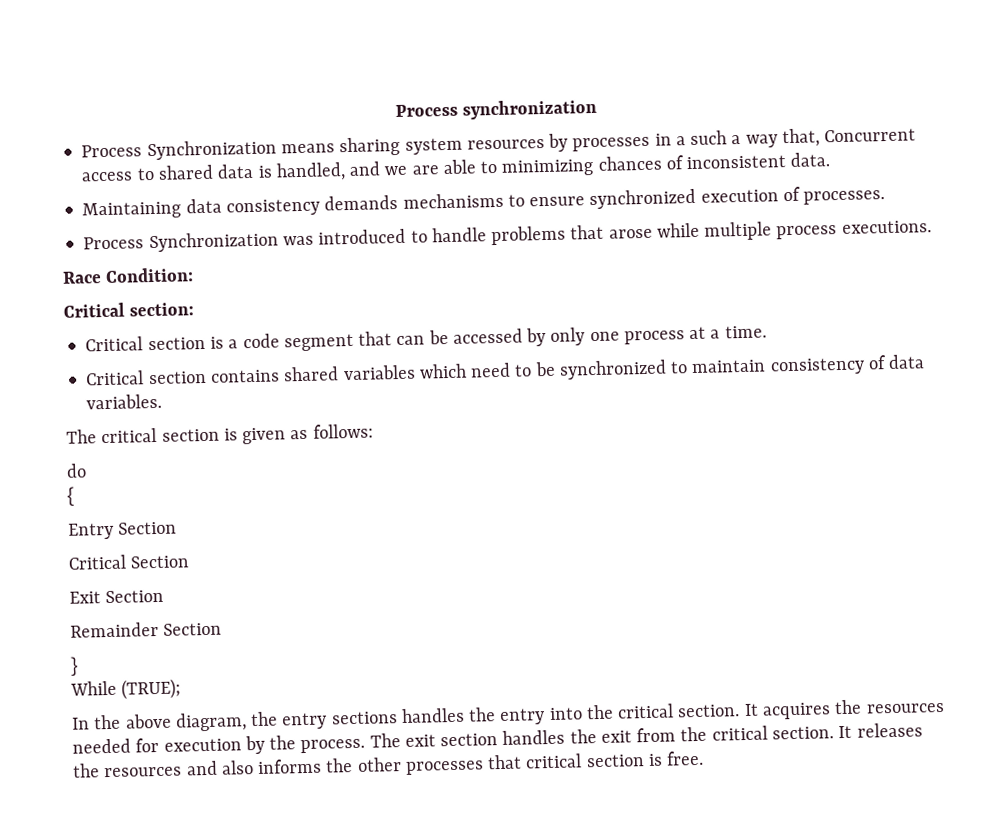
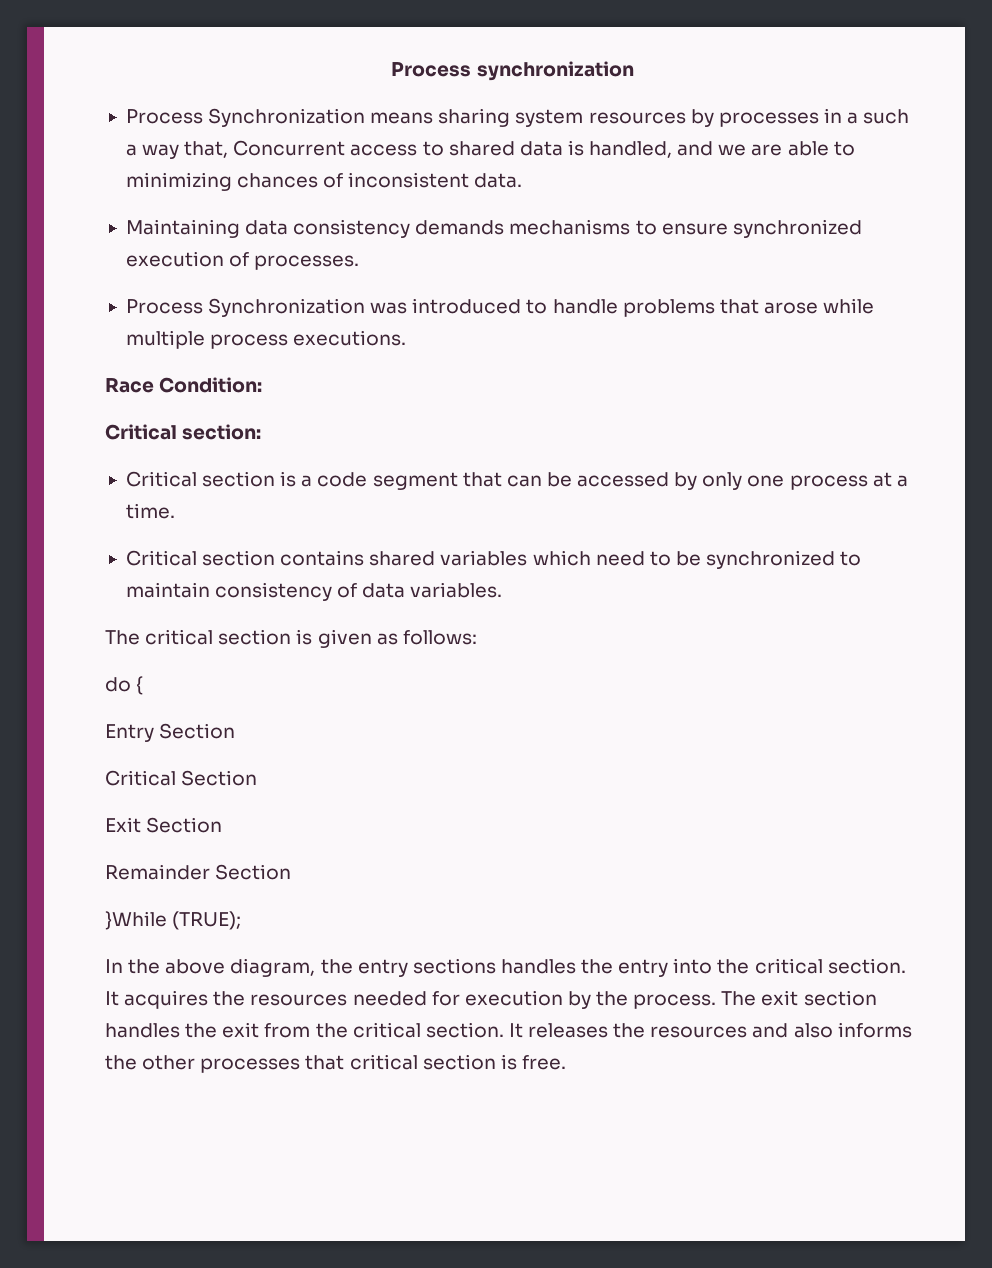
(87, 470) // -> (131, 684) none
[70,656,79,676] [70,680,117,696] } // While -> [105,911,167,930] }While

